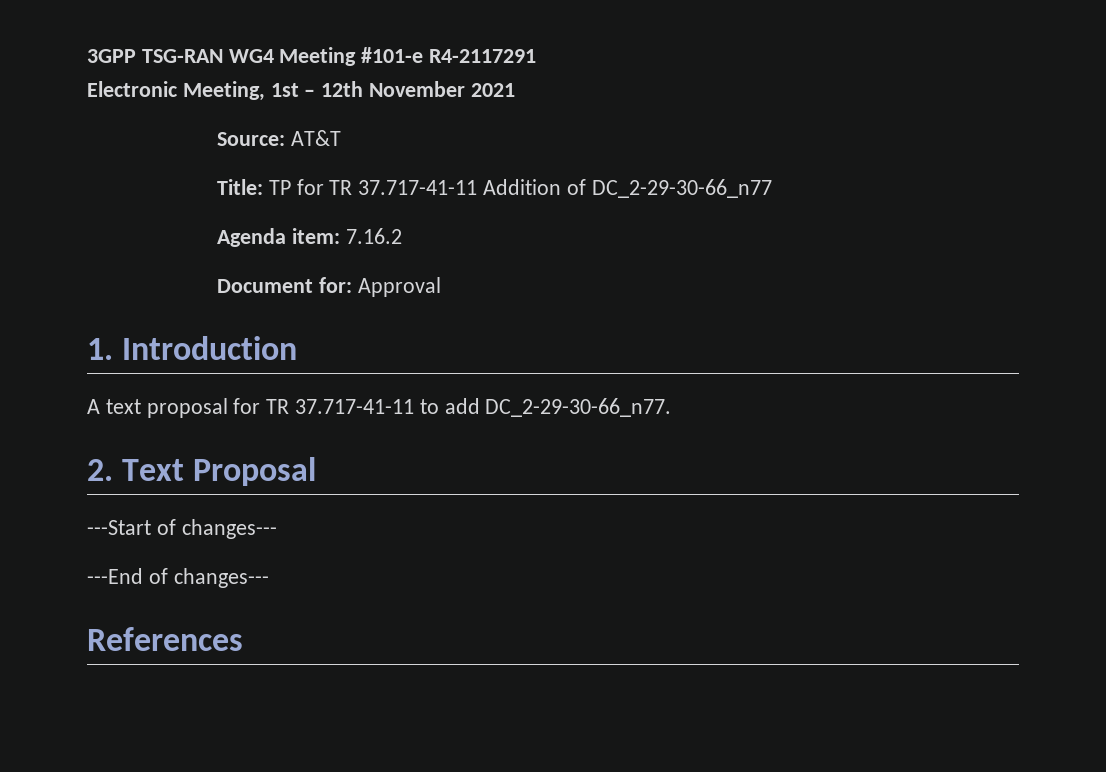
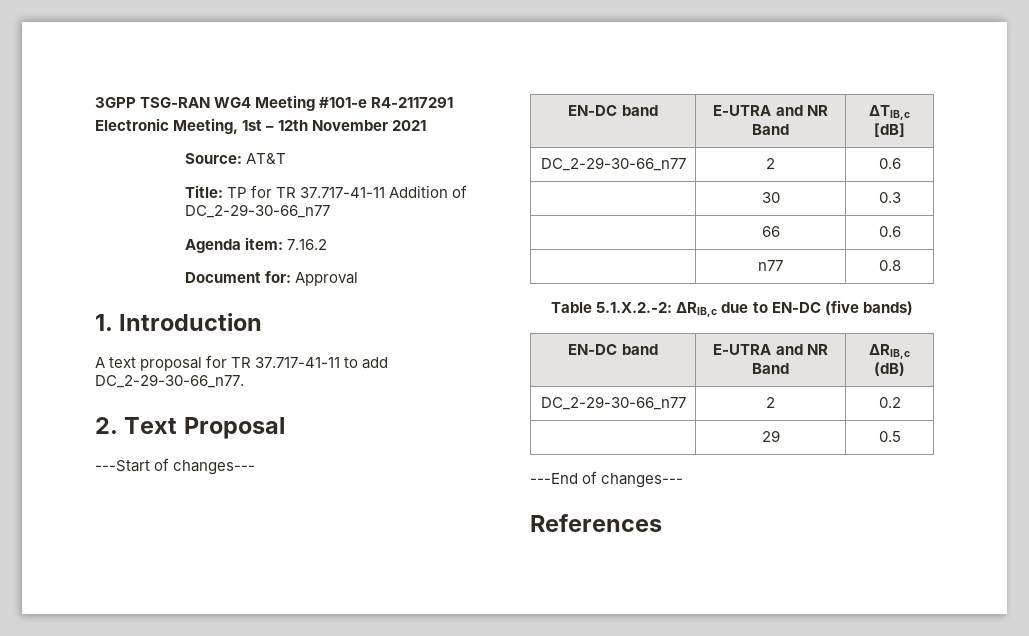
(277, 529) none -> [568,105,658,116] [713,105,828,116] [752,124,789,135] [869,105,910,120] [874,123,905,137] [540,157,686,171] [766,158,775,169] [878,158,901,169] [761,192,780,203] [878,192,901,203] [761,226,780,237] [878,226,901,237] [758,260,783,271] [878,260,901,271] [551,300,913,317] [568,344,658,355] [713,344,828,355] [752,363,789,374] [869,344,910,359] [874,362,905,376] [540,396,686,410] [766,397,775,408] [878,397,901,408] [761,430,780,442] [878,431,901,442] // EN-DC band | E-UTRA and NR Band | ΔTIB,c [dB] // DC_2-29-30-66_n77 | 2 | 0.6 // | 30 | 0.3 // | 66 | 0.6 // | n77 | 0.8 // Table 5.1.X.2.-2: ΔRIB,c due to EN-DC (five bands) // EN-DC band | E-UTRA and NR Band | ΔRIB,c (dB) // DC_2-29-30-66_n77 | 2 | 0.2 // | 29 | 0.5

